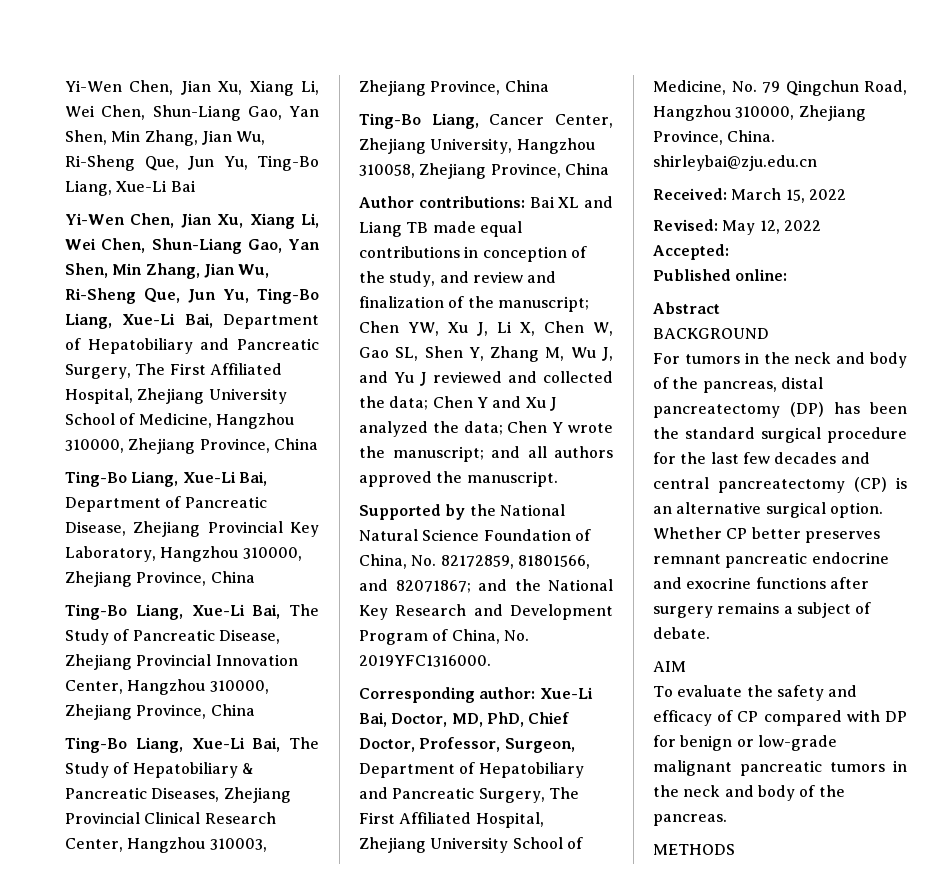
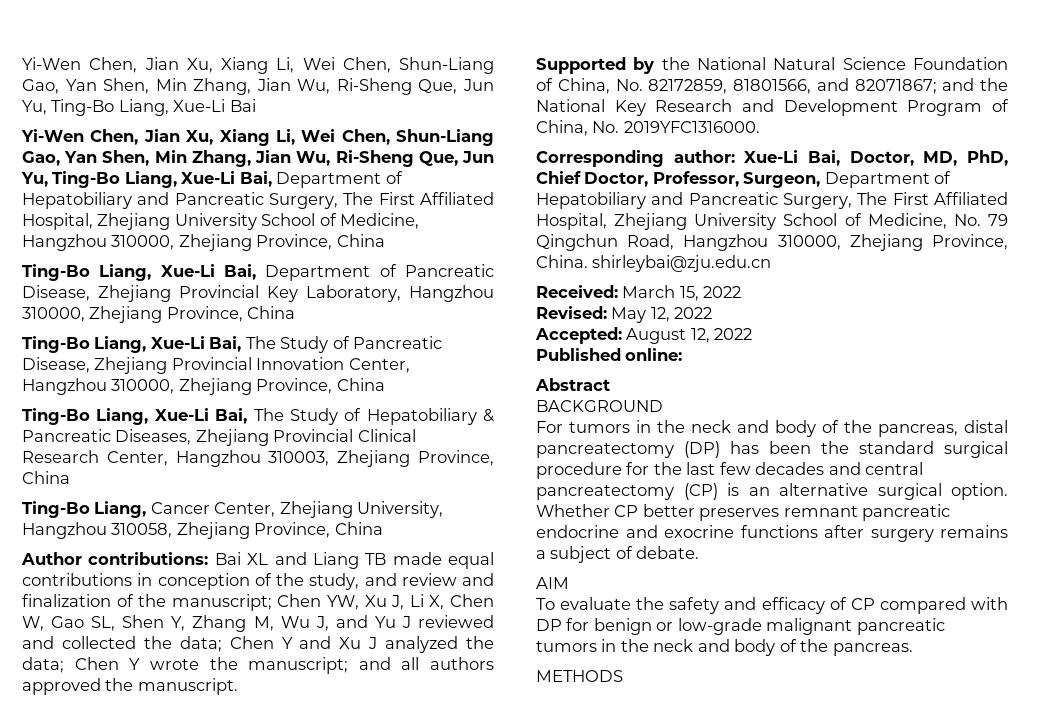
(729, 252) none -> [626,328,753,344] August 12, 2022

